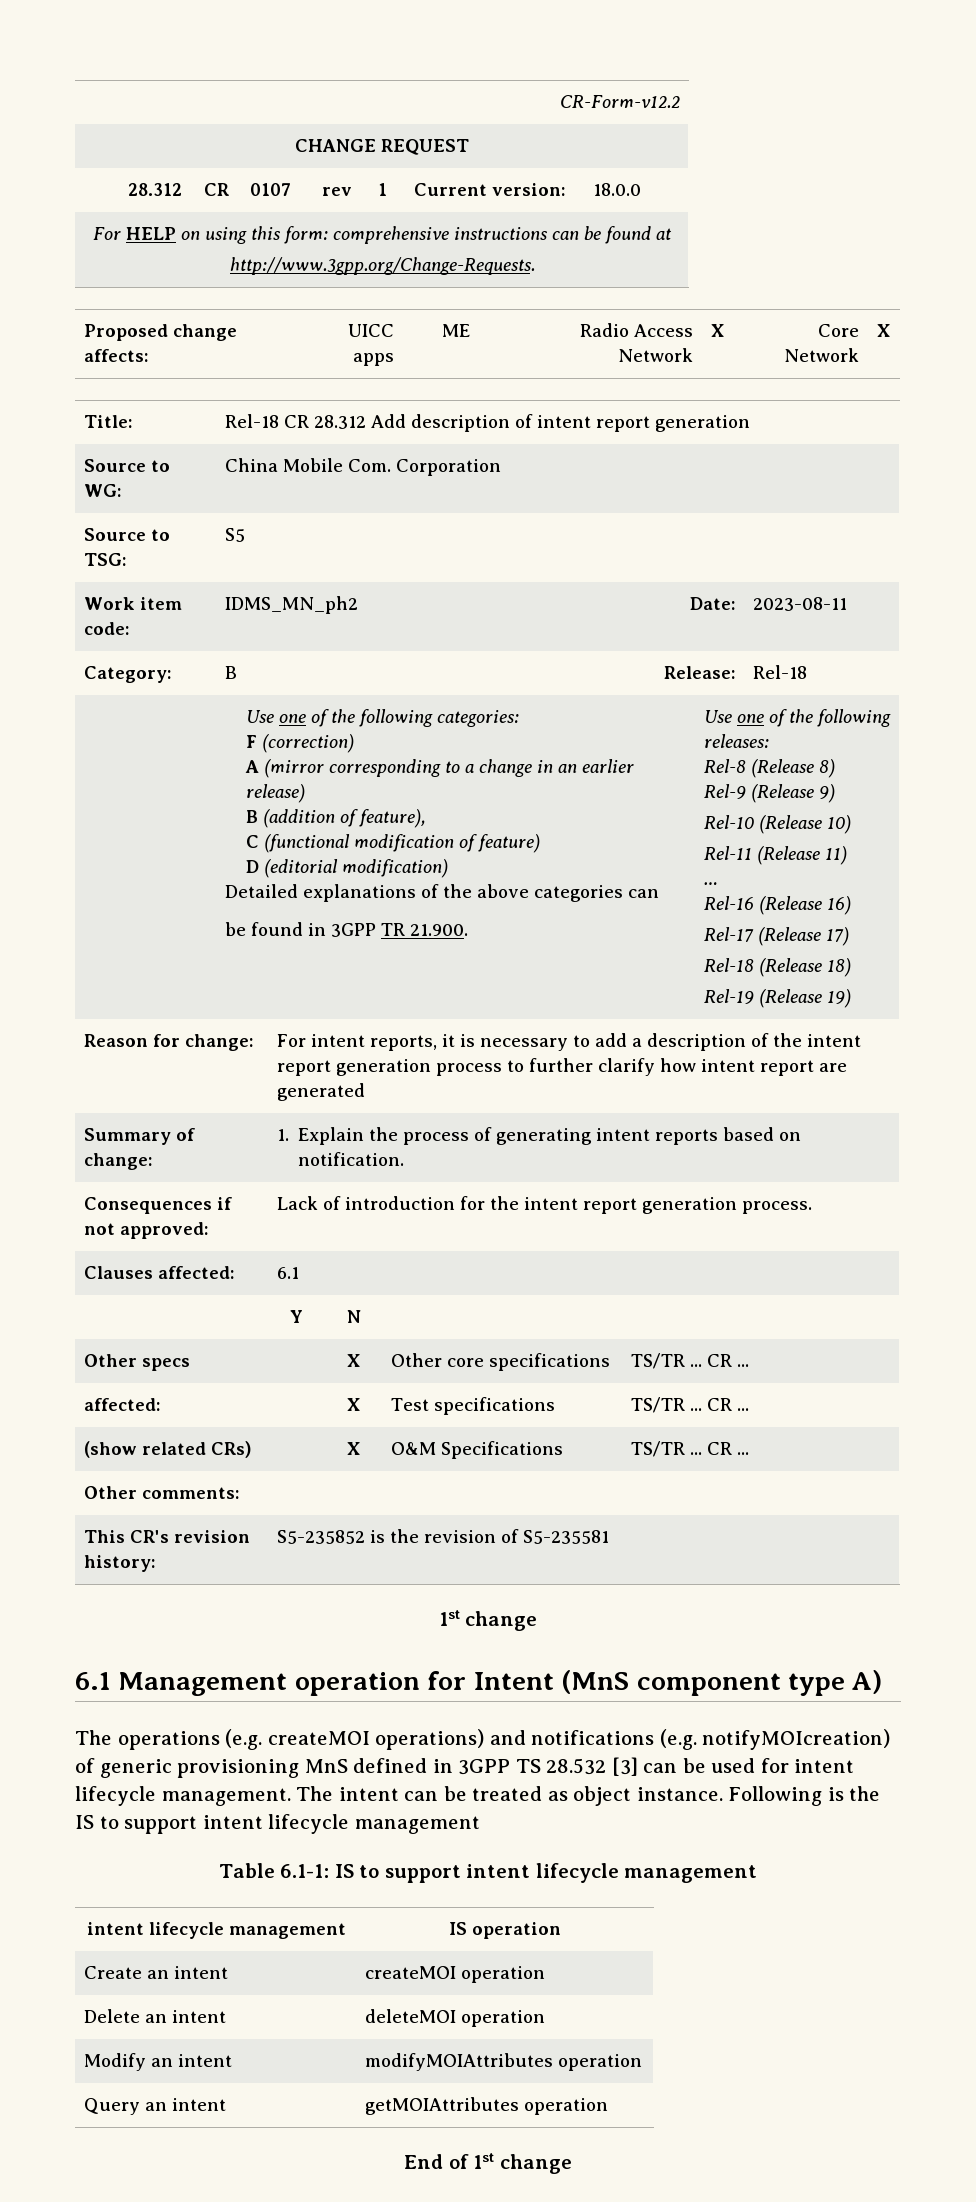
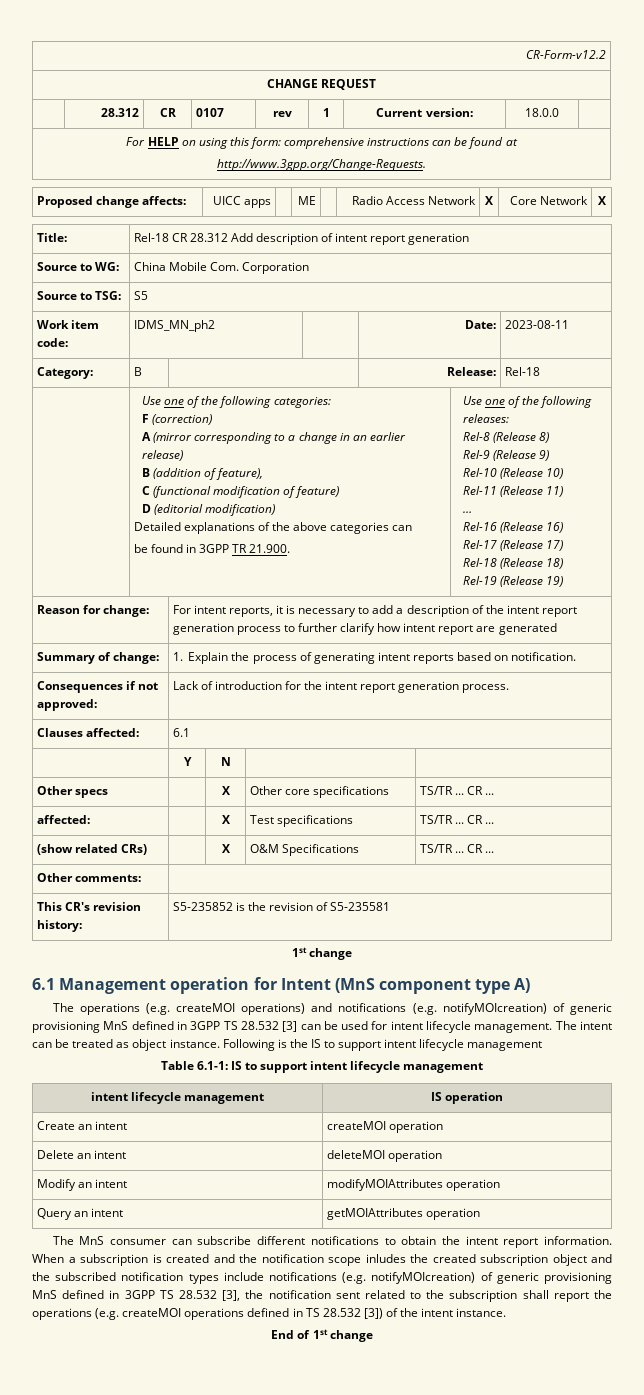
(609, 2106) none -> [52,1236,612,1248] [32,1254,612,1266] [32,1272,612,1284] [32,1290,612,1302] [32,1308,507,1320] // The MnS consumer can subscribe different notifications to obtain the intent report information. When a subscription is created and the notification scope inludes the created subscription object and the subscribed notification types include notifications (e.g. notifyMOIcreation) of generic provisioning MnS defined in 3GPP TS 28.532 [3], the notification sent related to the subscription shall report the operations (e.g. createMOI operations defined in TS 28.532 [3]) of the intent instance.

